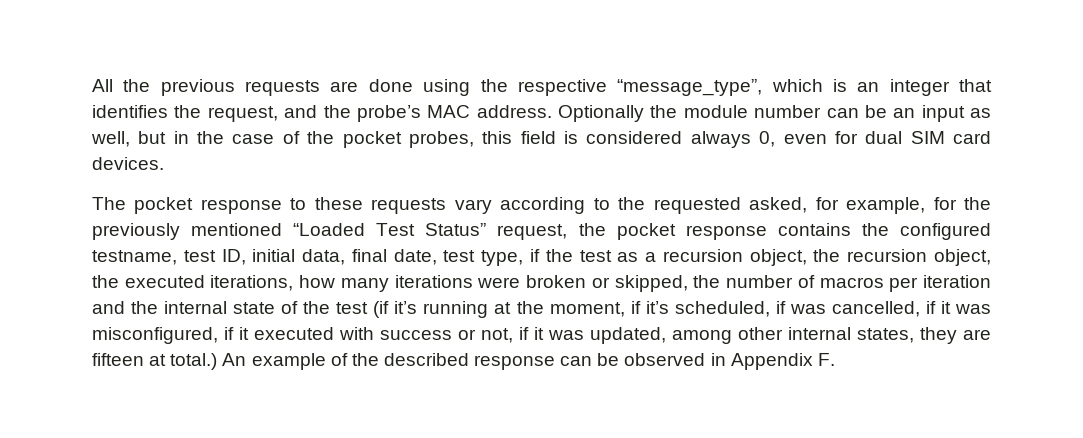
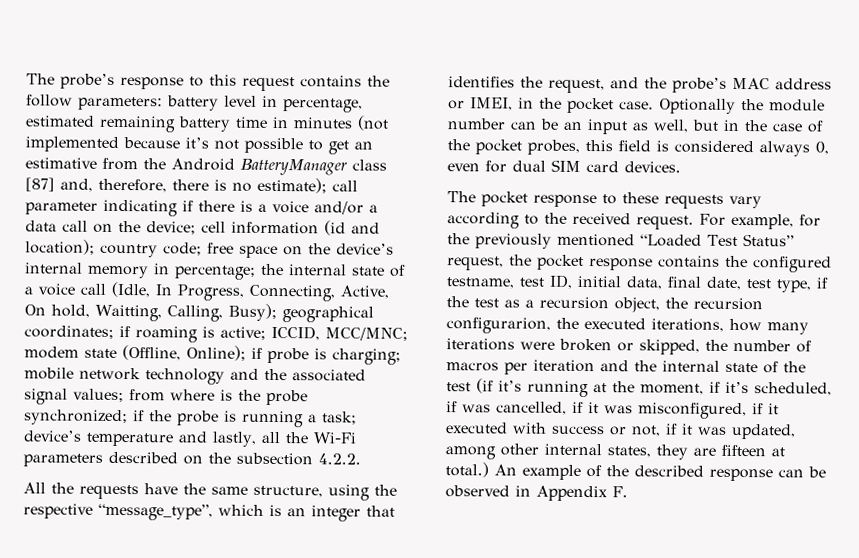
[92,79,413,96] All the previous requests are done -> [26,73,390,92] [26,94,363,113] [25,115,389,133] [25,136,373,155] [25,157,387,176] [25,177,358,194] [25,199,378,217] [25,220,380,236] [25,239,394,259] [25,262,406,280] [24,281,389,302] [24,303,374,323] [24,325,408,343] [24,345,401,365] [24,367,366,385] [24,388,308,406] [24,409,357,428] [23,430,357,447] [23,451,361,467] [23,482,323,500] The probe’s response to this request contains the follow parameters: battery level in percentage, estimated remaining battery time in minutes (not implemented because it’s not possible to get an estimative from the Android BatteryManager class [87] and, therefore, there is no estimate); call parameter indicating if there is a voice and/or a data call on the device; cell information (id and location); country code; free space on the device’s internal memory in percentage; the internal state of a voice call (Idle, In Progress, Connecting, Active, On hold, Waitting, Calling, Busy); geographical coordinates; if roaming is active; ICCID, MCC/MNC; modem state (Offline, Online); if probe is charging; mobile network technology and the associated signal values; from where is the probe synchronized; if the probe is running a task; device’s temperature and lastly, all the Wi-Fi parameters described on the subsection 4.2.2. // All the requests have the same structure,
[476,105,552,118] address. -> [775,78,832,90] [448,97,654,114] address or IMEI, in the pocket case.
[653,197,839,214] requested asked, for -> [572,212,726,230] received request. For
[934,249,992,266] object, -> [446,317,551,334] configurarion,

